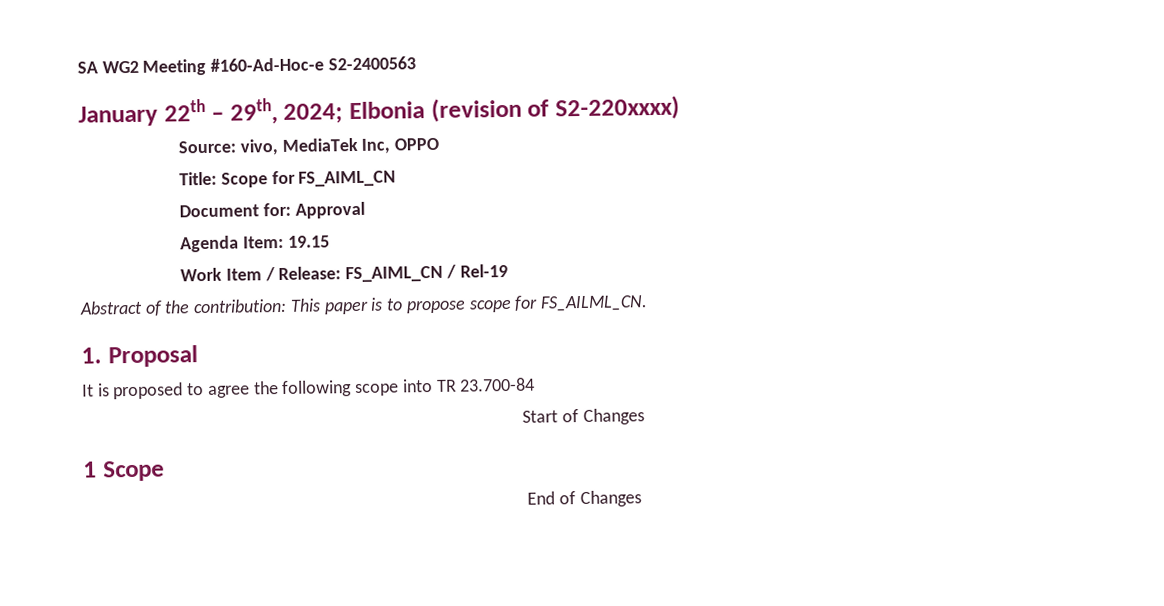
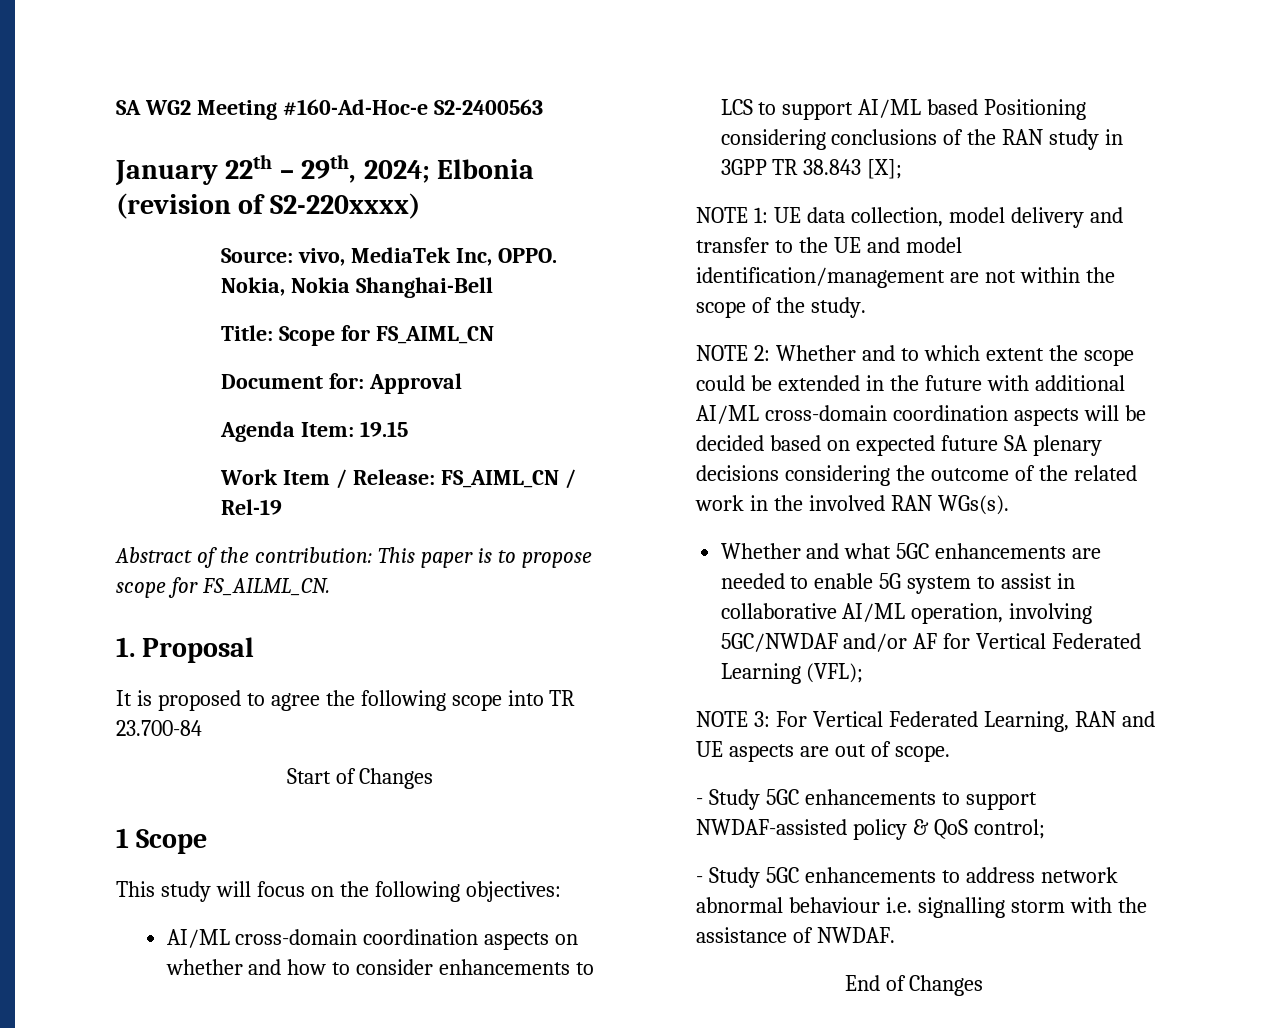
[394,137,440,151] OPPO -> [497,248,557,263] [221,277,494,298] OPPO. Nokia, Nokia Shanghai-Bell
(165, 471) none -> [116,881,561,902] [166,929,579,950] [165,959,595,975] [720,99,1087,120] [720,129,1124,150] [720,159,903,179] [696,207,1123,228] [696,237,963,253] [696,267,1116,288] [696,297,867,318] [696,345,1134,366] [696,375,1125,391] [696,405,1147,426] [696,435,1102,456] [696,465,1137,486] [695,495,1010,515] [720,543,1102,559] [720,573,1076,594] [720,603,1093,624] [720,633,1142,652] [720,663,864,684] [696,711,1155,732] [696,741,951,762] [696,789,1038,810] [696,819,1046,840] [696,867,1118,888] [696,897,1147,918] [696,927,896,943] // This study will focus on the following objectives: // AI/ML cross-domain coordination aspects on whether and how to consider enhancements to LCS to support AI/ML based Positioning considering conclusions of the RAN study in 3GPP TR 38.843 [X]; // NOTE 1: UE data collection, model delivery and transfer to the UE and model identification/management are not within the scope of the study. // NOTE 2: Whether and to which extent the scope could be extended in the future with additional AI/ML cross-domain coordination aspects will be decided based on expected future SA plenary decisions considering the outcome of the related work in the involved RAN WGs(s). // Whether and what 5GC enhancements are needed to enable 5G system to assist in collaborative AI/ML operation, involving 5GC/NWDAF and/or AF for Vertical Federated Learning (VFL); // NOTE 3: For Vertical Federated Learning, RAN and UE aspects are out of scope. // - Study 5GC enhancements to support NWDAF-assisted policy & QoS control; // - Study 5GC enhancements to address network abnormal behaviour i.e. signalling storm with the assistance of NWDAF.

